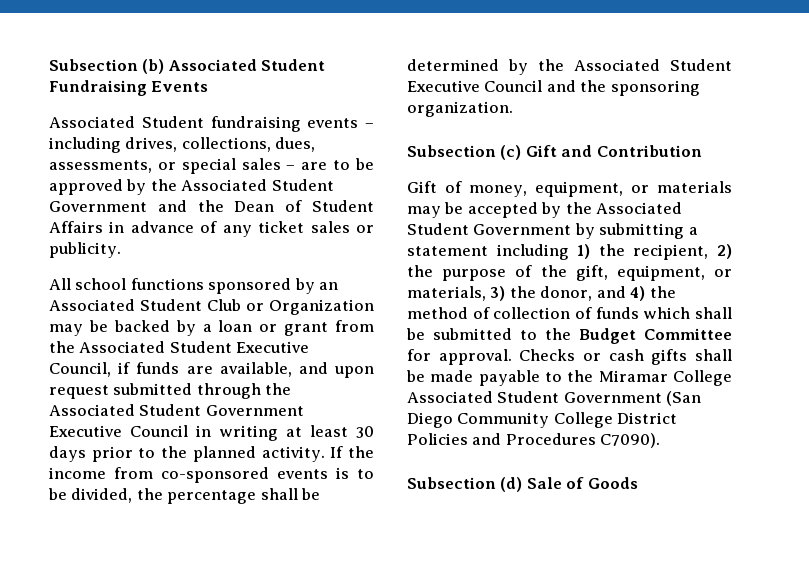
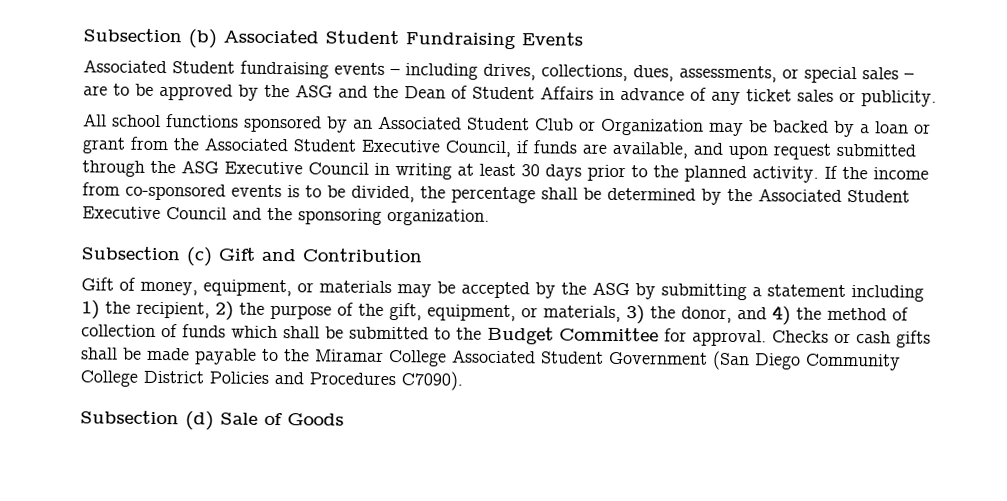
[181,179,334,191] [49,201,147,212] Associated Student Government -> [295,84,333,98] ASG
[49,404,304,416] Associated Student Government -> [181,160,219,174] ASG
[596,202,683,214] [407,223,572,235] Associated Student Government -> [592,281,630,296] ASG

